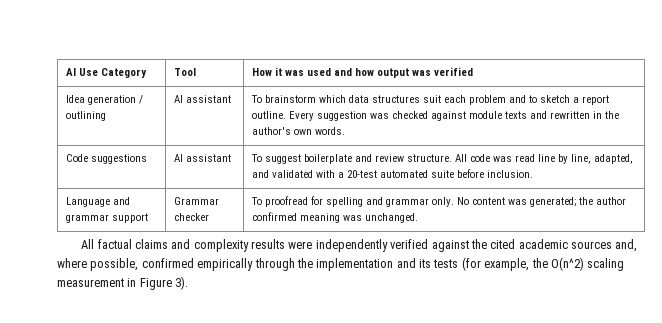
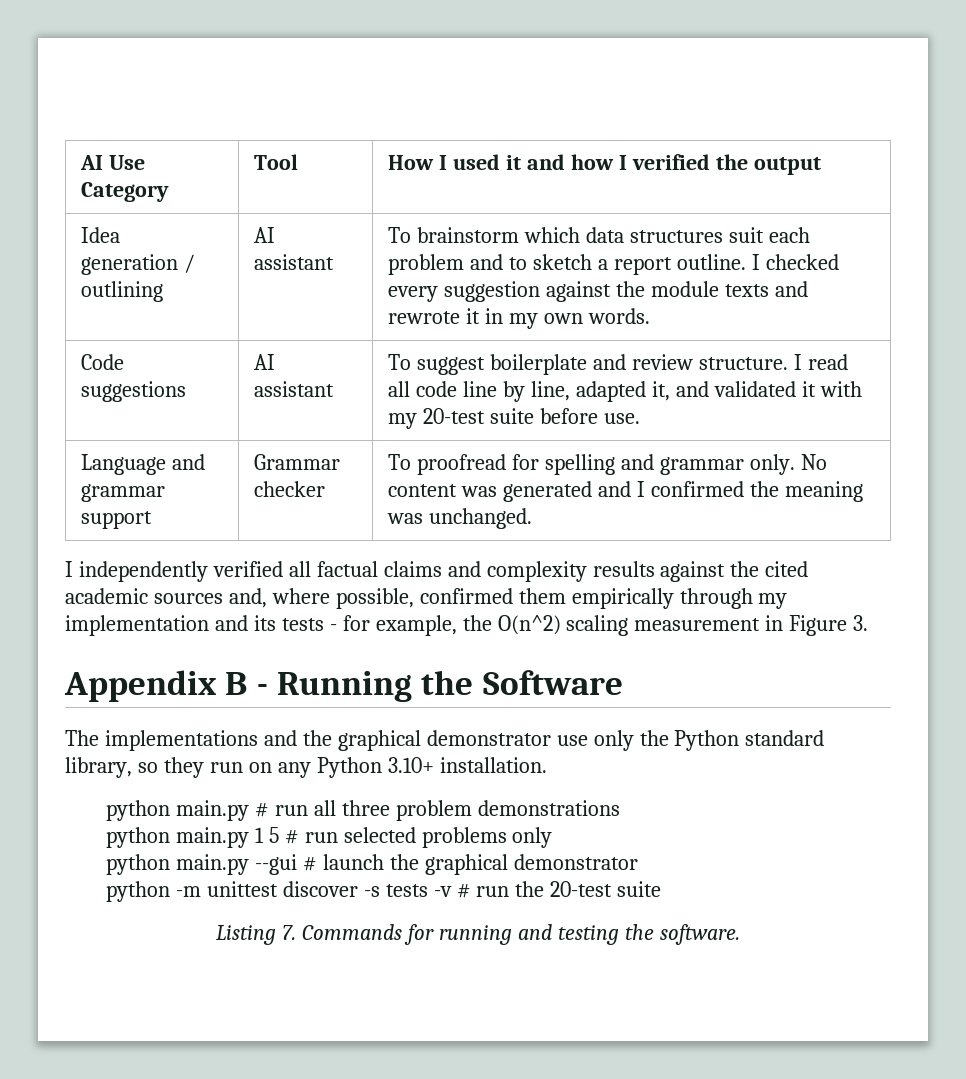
[274,67,374,76] it was used and how -> [439,154,748,170] I used it and how I verified the
[411,67,473,76] was verified -> (821, 166) none
[288,111,619,121] [251,127,291,135] Every suggestion was checked against module texts and rewritten in the author's -> [751,254,839,270] [388,281,808,302] [388,308,539,329] I checked every suggestion against the module texts and rewrote it in my
[454,154,633,164] [251,170,428,178] All code was read line by line, adapted, and validated with a 20-test automated -> [793,354,848,370] [388,381,862,402] [388,408,486,429] I read all code line by line, adapted it, and validated it with my 20-test
[486,170,533,178] inclusion. -> [604,413,641,424] use.
[529,197,626,207] [251,212,297,221] generated; the author confirmed -> [503,481,779,502] generated and I confirmed the
[81,239,95,249] All -> [65,561,311,582] I independently verified all
[288,239,429,252] were independently verified -> (655, 569) none
(194, 263) none -> [518,588,566,604] them
[296,258,313,268] the -> [758,593,788,609] my
[461,257,481,271] (for -> [329,615,370,631] - for
[175,276,189,290] 3). -> [853,615,869,631] [64,670,623,702] [65,730,825,751] [65,757,547,778] [105,800,620,821] [105,827,553,848] [105,854,638,875] [105,881,662,902] [216,924,740,945] 3. // Appendix B - Running the Software // The implementations and the graphical demonstrator use only the Python standard library, so they run on any Python 3.10+ installation. // python main.py # run all three problem demonstrations // python main.py 1 5 # run selected problems only // python main.py --gui # launch the graphical demonstrator // python -m unittest discover -s tests -v # run the 20-test suite // Listing 7. Commands for running and testing the software.

